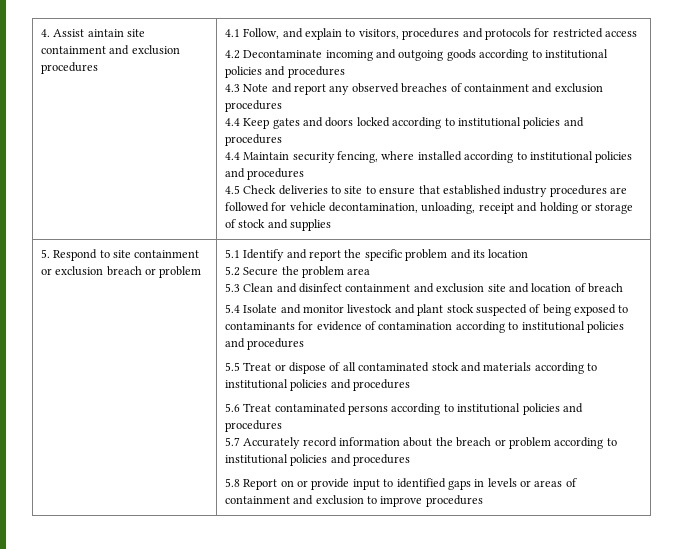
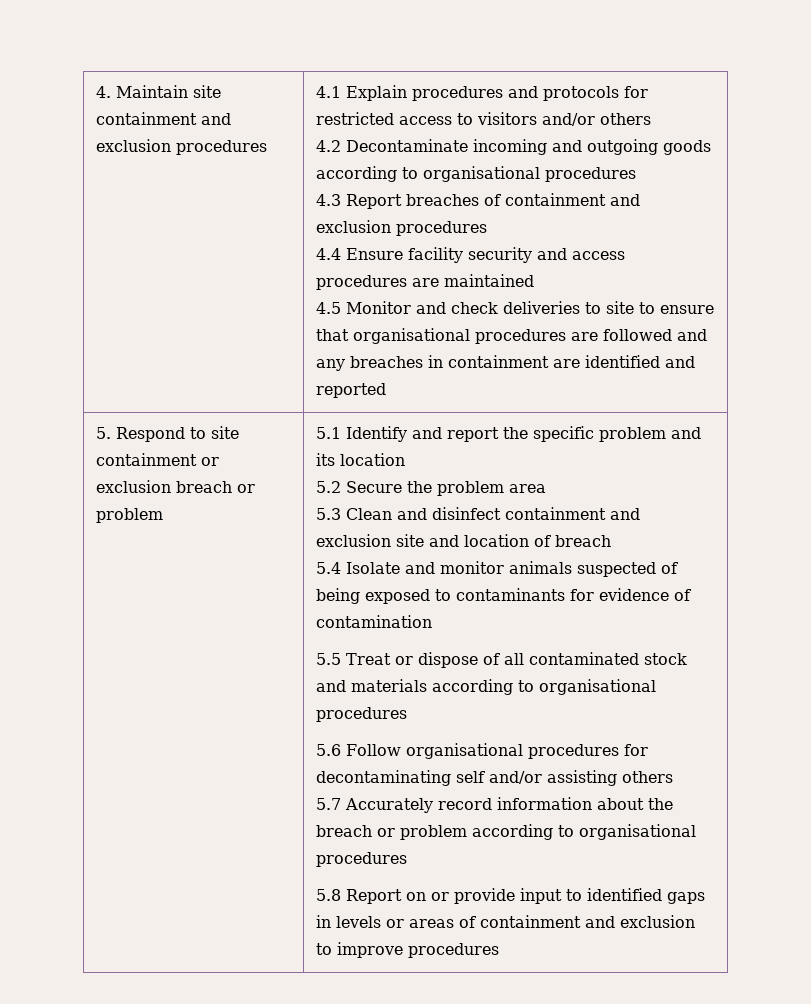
[53,29,124,37] Assist aintain -> [116,85,189,98] Maintain
[243,28,399,40] Follow, and explain to visitors, -> [346,85,408,101] Explain
(638, 34) none -> [457,112,652,126] to visitors and/or others
[544,49,608,59] [224,66,286,78] institutional policies and -> [423,166,541,182] organisational
[243,83,399,95] Note and report any observed -> [346,194,403,209] Report
[243,117,584,129] [224,134,282,146] [224,151,633,163] [224,168,305,180] [224,185,277,194] Keep gates and doors locked according to institutional policies and procedures // 4.4 Maintain security fencing, where installed according to institutional policies and procedures // 4.5 Check -> [346,247,626,263] [316,274,535,290] [316,301,499,314] Ensure facility security and access procedures are maintained // 4.5 Monitor and check
[442,185,548,197] established industry -> [353,328,471,344] organisational
[271,202,634,214] [224,219,332,231] for vehicle decontamination, unloading, receipt and holding or storage of stock and supplies -> [677,329,708,341] [316,355,696,371] [316,383,387,398] and any breaches in containment are identified and reported
[347,304,474,316] livestock and plant stock -> [509,561,573,574] animals
[455,321,624,333] [224,338,305,350] according to institutional policies and procedures -> (433, 621) none
[224,379,351,391] institutional policies and -> [539,679,657,695] organisational
[243,403,583,415] [224,420,282,432] Treat contaminated persons according to institutional policies and procedures -> [346,743,649,759] [316,770,674,786] Follow organisational procedures for decontaminating self and/or assisting others
[224,454,351,466] institutional policies and -> [579,824,697,840] organisational

